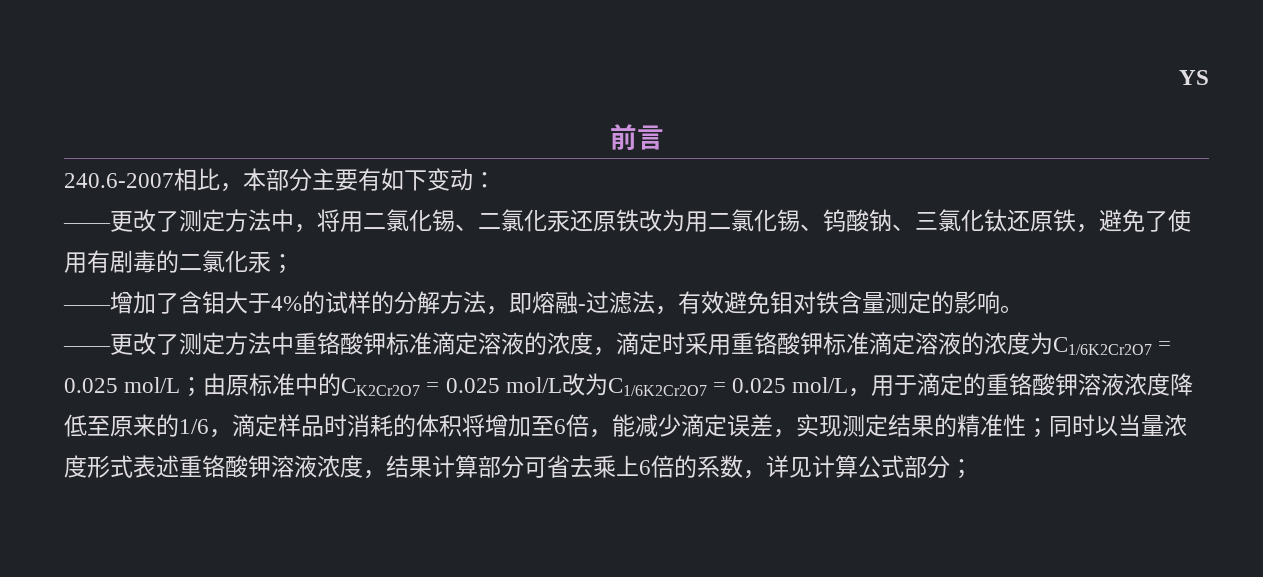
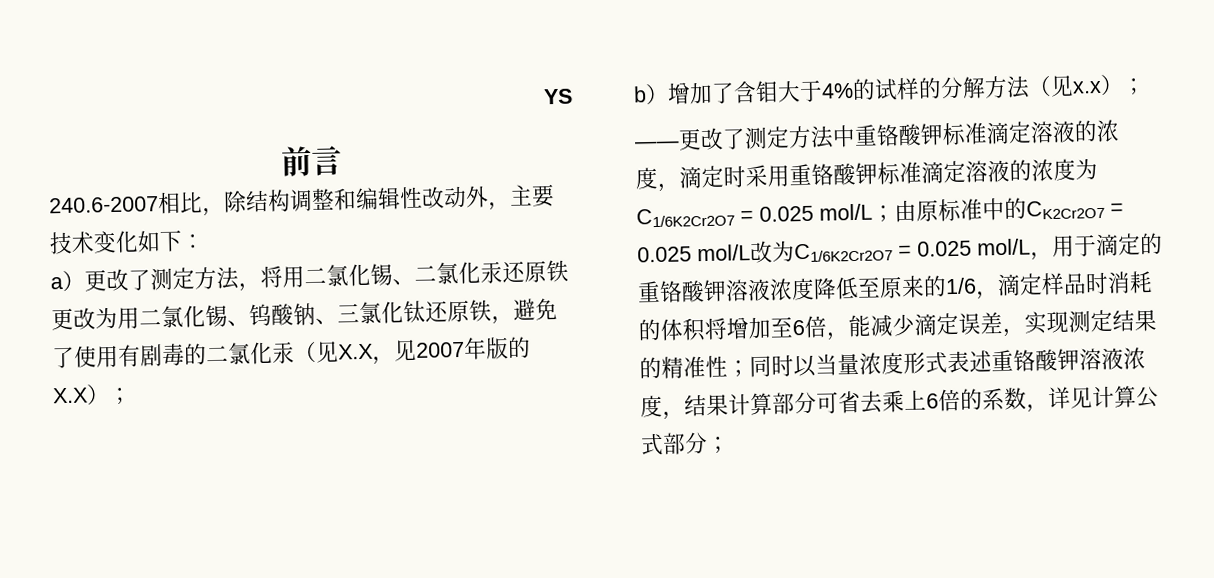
[243,168,473,191] 本部分主要有如下变动 -> [223,184,555,213] [49,229,183,255] 除结构调整和编辑性改动外，主要技术变化如下
[63,209,294,232] ——更改了测定方法中 -> [50,266,239,293] a）更改了测定方法
(639, 220) none -> [51,307,74,331] 更
[271,254,294,274] [63,305,111,311] ； // —— -> [294,336,531,365] [52,384,132,406] [633,83,669,106] （见X.X，见2007年版的X.X）； // b）
[486,291,1023,315] ，即熔融-过滤法，有效避免钼对铁含量测定的影响。 -> [1028,74,1146,98] （见x.x）；

